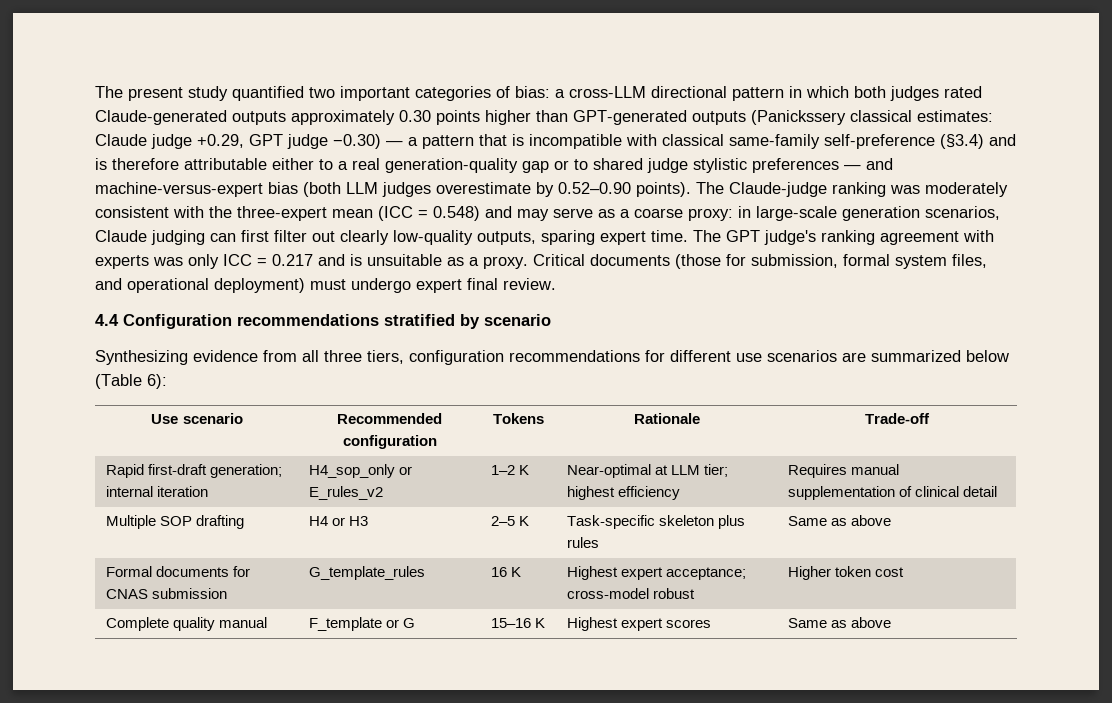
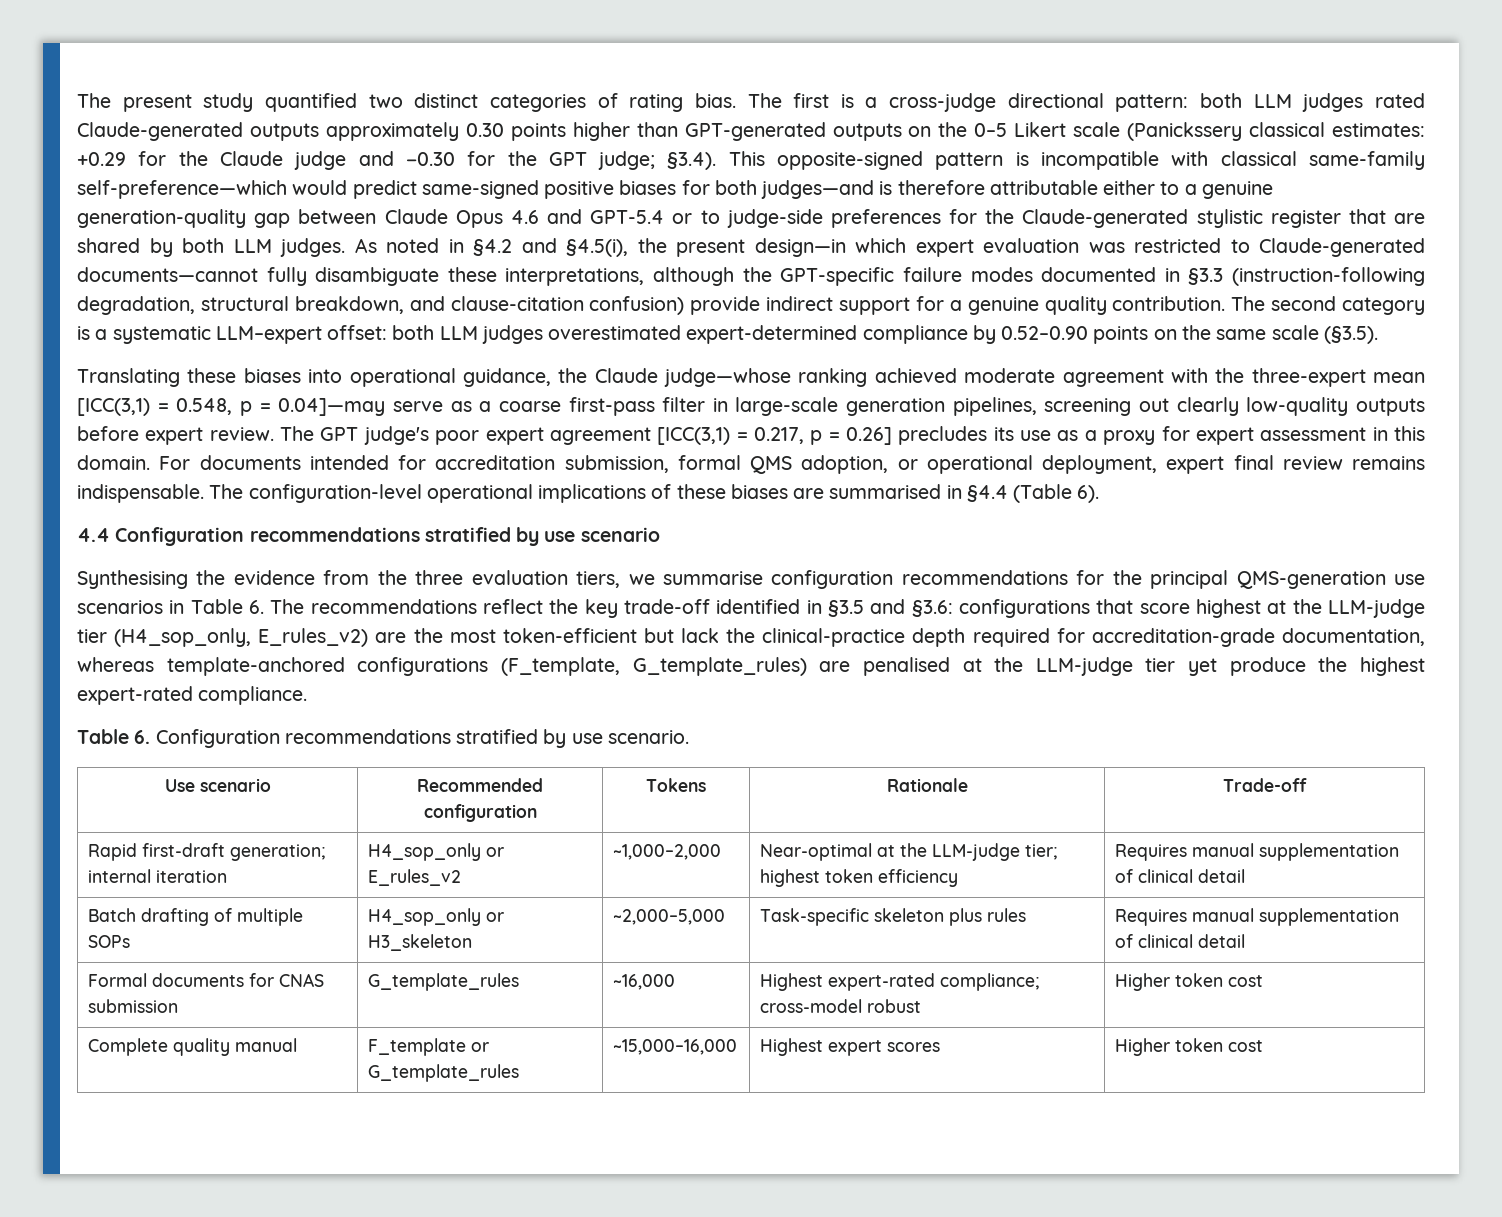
[340,86,410,101] important -> [414,93,479,108] distinct
[515,86,886,101] bias: a cross-LLM directional pattern in which both -> [629,93,1292,112] rating bias. The first is a cross-judge directional pattern: both LLM
[751,110,993,125] [95,134,507,149] (Panickssery classical estimates: Claude judge +0.29, GPT judge −0.30) — a pattern that -> [908,122,1425,141] [77,151,1004,170] on the 0–5 Likert scale (Panickssery classical estimates: +0.29 for the Claude judge and −0.30 for the GPT judge; §3.4). This opposite-signed pattern
[824,134,1016,149] self-preference (§3.4) and -> [77,180,875,199] self-preference—which would predict same-signed positive biases for both judges—and
[352,158,380,170] real -> [1201,181,1273,199] genuine
[554,158,893,173] [95,182,1008,197] [95,206,549,221] or to shared judge stylistic preferences — and machine-versus-expert bias (both LLM judges overestimate by 0.52–0.90 points). The Claude-judge ranking was moderately consistent with the three-expert mean (ICC = 0.548) and may -> [298,209,1425,228] [77,238,1425,257] [77,267,1425,286] [77,296,1425,315] [77,325,1378,344] [77,368,1425,387] [77,398,386,416] between Claude Opus 4.6 and GPT-5.4 or to judge-side preferences for the Claude-generated stylistic register that are shared by both LLM judges. As noted in §4.2 and §4.5(i), the present design—in which expert evaluation was restricted to Claude-generated documents—cannot fully disambiguate these interpretations, although the GPT-specific failure modes documented in §3.3 (instruction-following degradation, structural breakdown, and clause-citation confusion) provide indirect support for a genuine quality contribution. The second category is a systematic LLM–expert offset: both LLM judges overestimated expert-determined compliance by 0.52–0.90 points on the same scale (§3.5). // Translating these biases into operational guidance, the Claude judge—whose ranking achieved moderate agreement with the three-expert mean [ICC(3,1) = 0.548, p = 0.04]—may
[688,208,733,221] proxy: -> [568,397,706,416] first-pass filter
[925,206,1000,220] [95,230,994,245] [95,254,987,269] [95,278,556,293] scenarios, Claude judging can first filter out clearly low-quality outputs, sparing expert time. The GPT judge's ranking agreement with experts was only ICC = 0.217 and is unsuitable as a proxy. Critical documents (those for submission, formal system files, and operational deployment) must undergo expert final review. -> [952,397,1425,416] [77,426,1425,445] [77,455,1425,474] [77,484,1100,503] pipelines, screening out clearly low-quality outputs before expert review. The GPT judge's poor expert agreement [ICC(3,1) = 0.217, p = 0.26] precludes its use as a proxy for expert assessment in this domain. For documents intended for accreditation submission, formal QMS adoption, or operational deployment, expert final review remains indispensable. The configuration-level operational implications of these biases are summarised in §4.4 (Table 6).
(480, 321) none -> [544,531,576,542] use
[95,350,1009,365] [95,374,167,389] Synthesizing evidence from all three tiers, configuration recommendations for different use scenarios are summarized below (Table 6): -> [77,570,1425,589] [77,599,1425,618] [77,628,1425,647] [77,657,1425,676] [77,686,308,705] [77,729,689,748] Synthesising the evidence from the three evaluation tiers, we summarise configuration recommendations for the principal QMS-generation use scenarios in Table 6. The recommendations reflect the key trade-off identified in §3.5 and §3.6: configurations that score highest at the LLM-judge tier (H4_sop_only, E_rules_v2) are the most token-efficient but lack the clinical-practice depth required for accreditation-grade documentation, whereas template-anchored configurations (F_template, G_template_rules) are penalised at the LLM-judge tier yet produce the highest expert-rated compliance. // Table 6. Configuration recommendations stratified by use scenario.
[490,465,529,475] 1–2 K -> [613,844,722,860] ~1,000–2,000
[670,465,700,475] LLM -> [900,843,1021,861] the LLM-judge
(615, 493) none -> [825,869,874,883] token
[105,515,192,529] Multiple SOP -> [88,908,137,922] Batch
[308,516,368,526] [490,516,529,526] [566,515,745,529] [566,537,599,548] [787,515,891,526] | H4 or H3 | 2–5 K | Task-specific skeleton plus rules | Same as above -> [214,908,304,926] [88,935,131,948] [368,908,505,926] [368,934,473,951] [613,909,726,925] [760,908,1027,926] [1115,908,1400,926] [1115,934,1246,948] of multiple SOPs | H4_sop_only or H3_skeleton | ~2,000–5,000 | Task-specific skeleton plus rules | Requires manual supplementation of clinical detail
[490,567,521,577] [566,566,746,580] 16 K | Highest expert acceptance; -> [613,974,676,990] [760,973,1040,991] ~16,000 | Highest expert-rated compliance;
[402,618,415,628] [490,618,545,628] G | 15–16 K -> [368,1064,520,1082] [613,1039,738,1055] G_template_rules | ~15,000–16,000
[787,617,891,628] Same as above -> [1115,1038,1264,1056] Higher token cost

